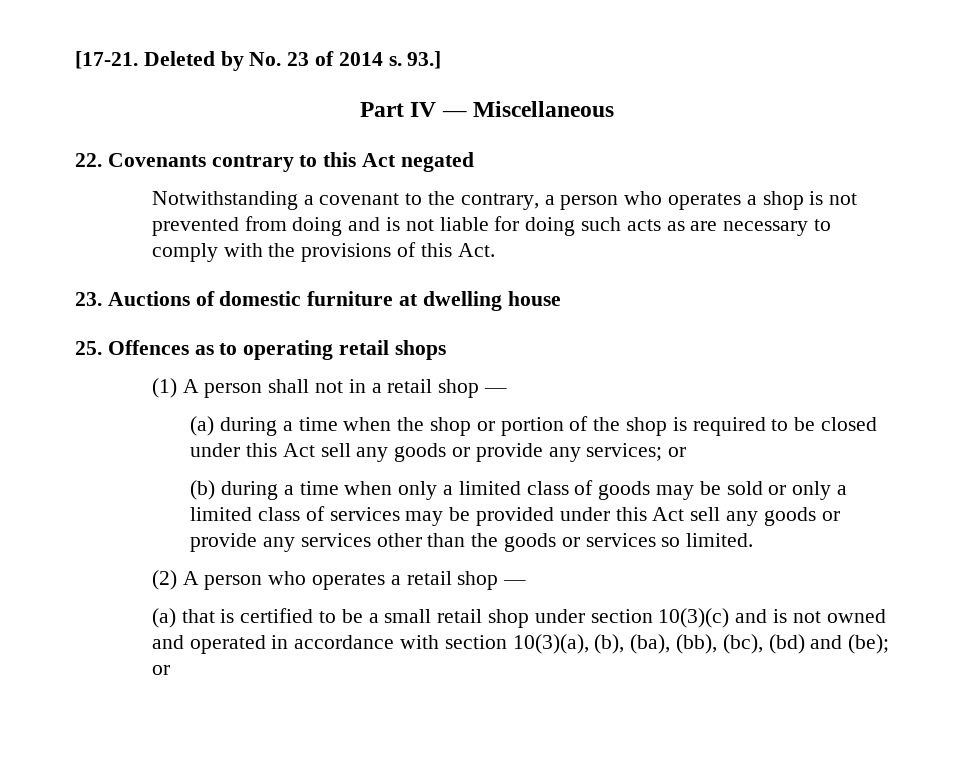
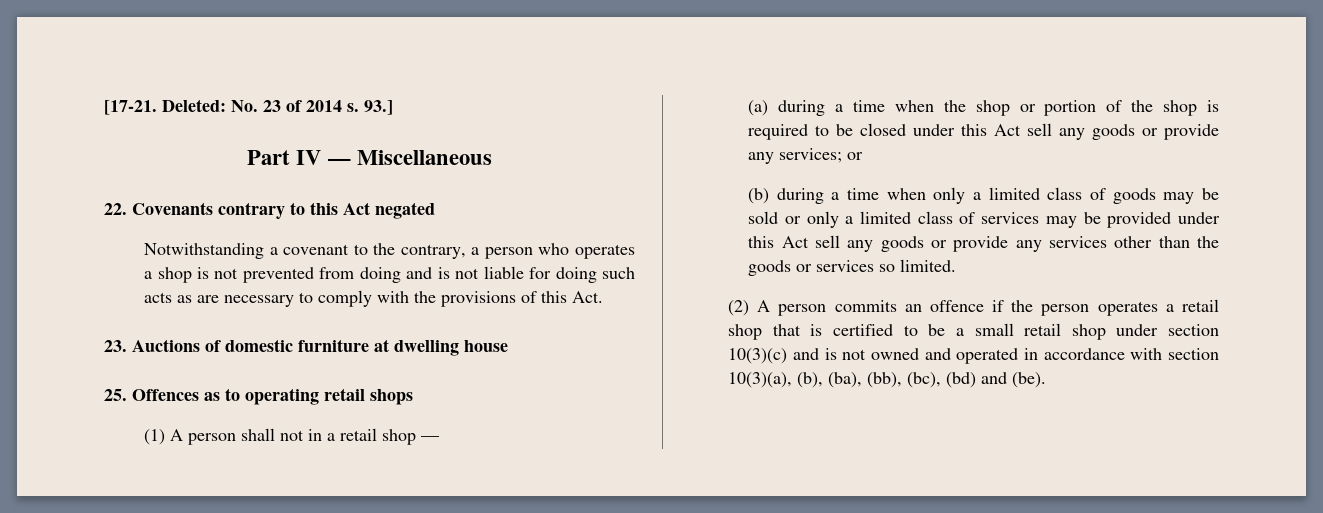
[143,51,244,71] Deleted by -> [162,99,226,112] Deleted:
[268,571,307,585] who -> [834,300,1090,316] commits an offence if the person
[503,580,527,585] [151,608,176,628] — // (a) -> (763, 332) none
[848,634,890,654] [151,665,170,675] (be); or -> [1012,372,1047,388] (be).

